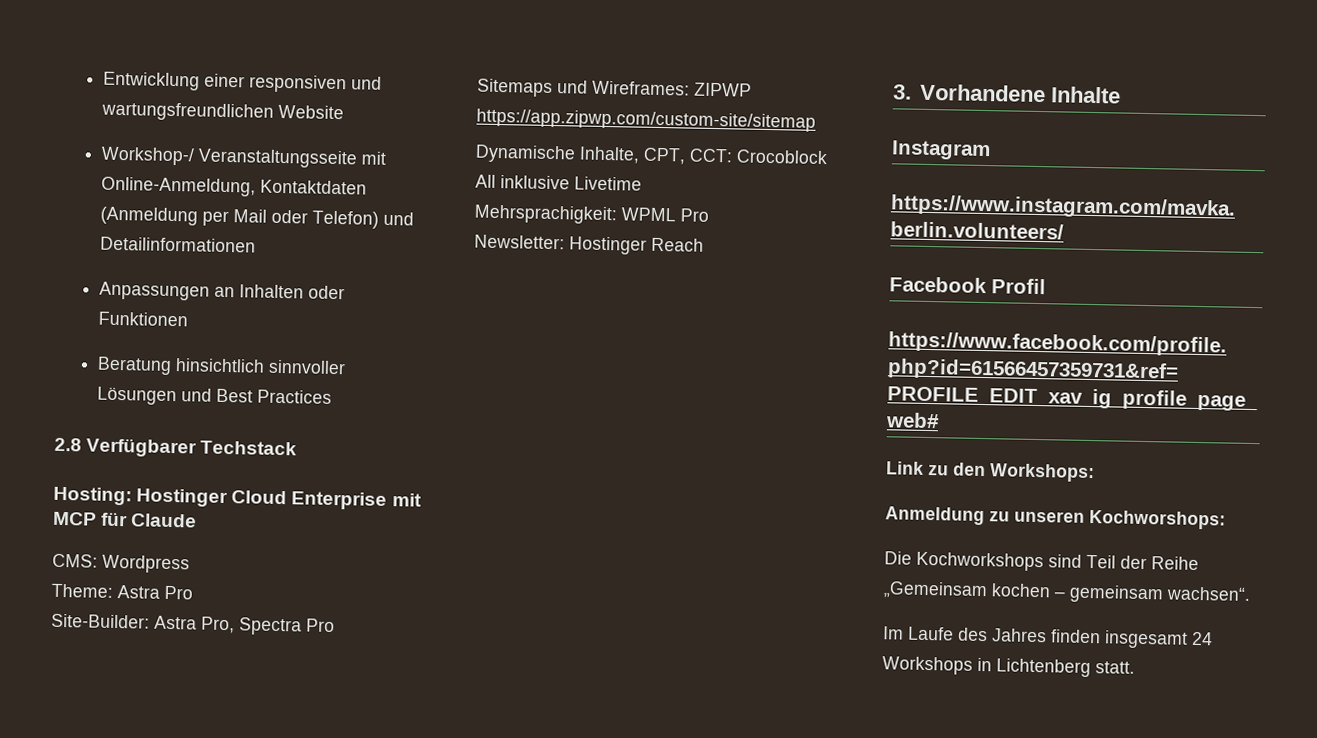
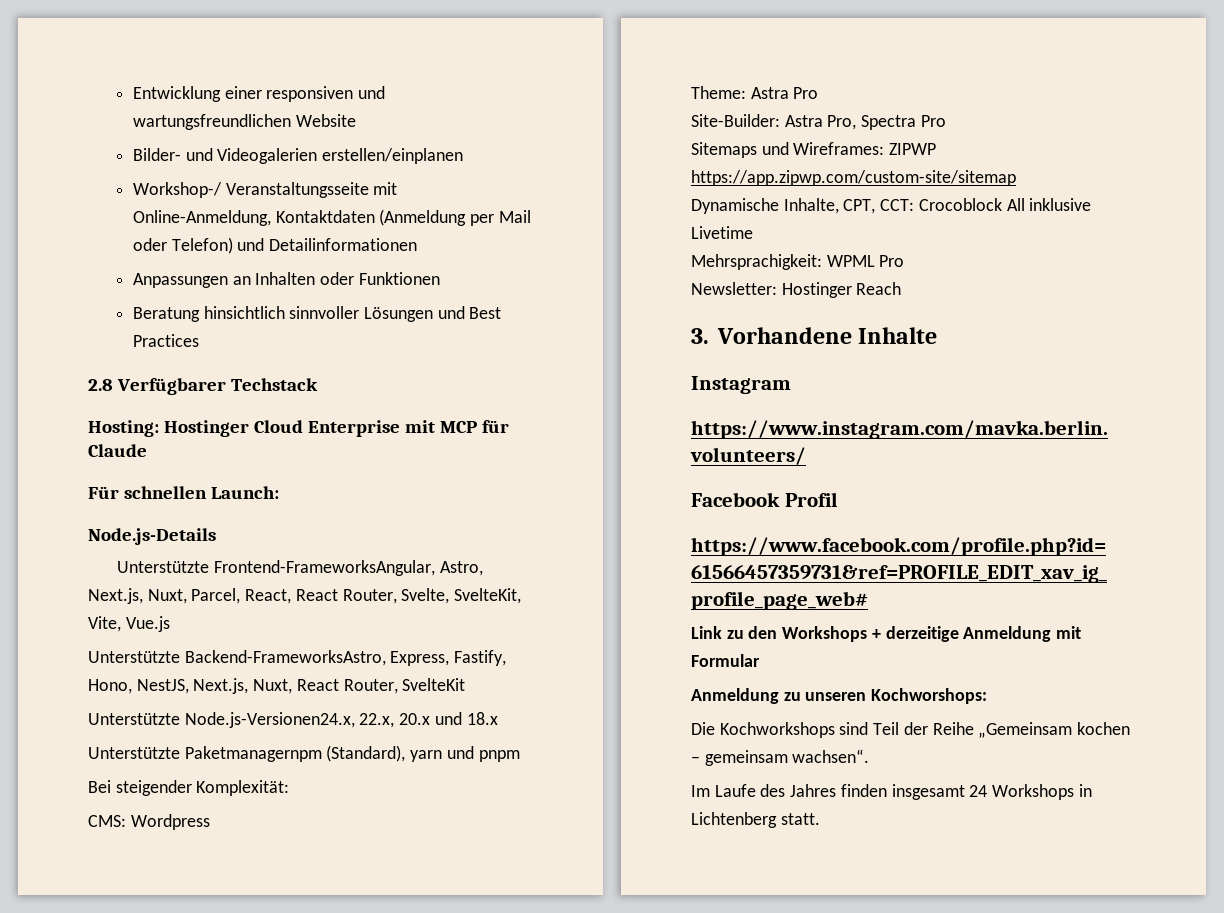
(345, 112) none -> [132,148,464,164] // Bilder- und Videogalerien erstellen/einplanen
(198, 520) none -> [88,486,279,499] [88,528,216,545] [117,560,483,576] [88,588,522,604] [88,616,170,632] [88,650,507,666] [88,678,466,694] [88,712,498,728] [88,745,520,762] [88,780,290,796] // Für schnellen Launch: // Node.js-Details // Unterstützte Frontend-FrameworksAngular, Astro, Next.js, Nuxt, Parcel, React, React Router, Svelte, SvelteKit, Vite, Vue.js // Unterstützte Backend-FrameworksAstro, Express, Fastify, Hono, NestJS, Next.js, Nuxt, React Router, SvelteKit // Unterstützte Node.js-Versionen24.x, 22.x, 20.x und 18.x // Unterstützte Paketmanagernpm (Standard), yarn und pnpm // Bei steigender Komplexität:
[990,463,1095,483] Workshops: -> [782,626,1082,642] [691,654,760,667] Workshops + derzeitige Anmeldung mit Formular

